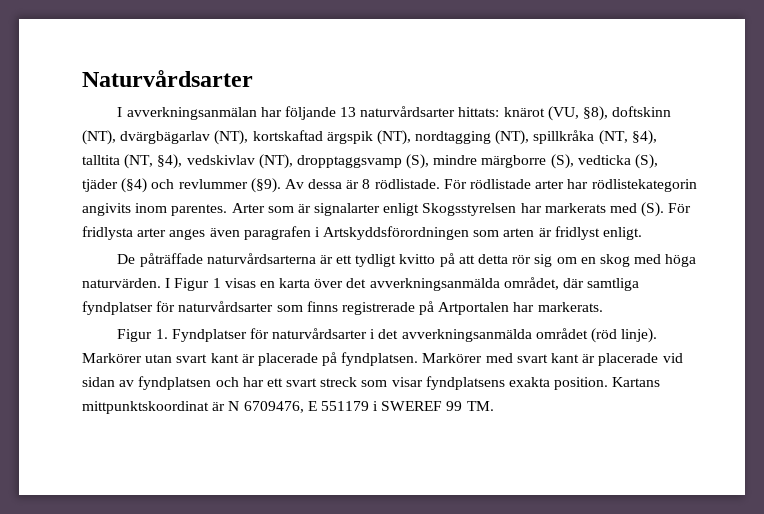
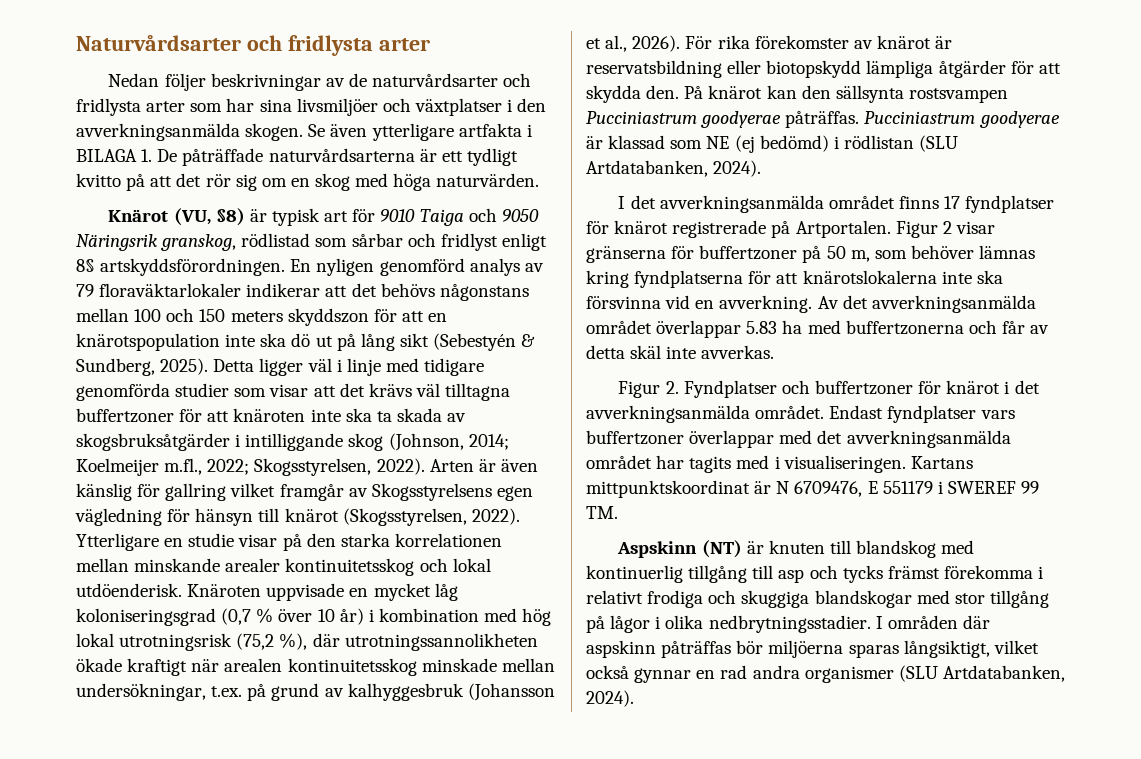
[117,106,672,121] [82,130,657,145] [82,154,659,169] [82,178,697,193] [82,202,692,217] [82,226,643,240] // I avverkningsanmälan har följande 13 naturvårdsarter hittats: knärot (VU, §8), doftskinn (NT), dvärgbägarlav (NT), kortskaftad ärgspik (NT), nordtagging (NT), spillkråka (NT, §4), talltita (NT, §4), vedskivlav (NT), dropptaggsvamp (S), mindre märgborre (S), vedticka (S), tjäder (§4) och revlummer (§9). Av dessa är 8 rödlistade. För rödlistade arter har rödlistekategorin angivits inom parentes. Arter som är signalarter enligt Skogsstyrelsen har markerats med (S). För fridlysta arter anges även paragrafen i Artskyddsförordningen som arten är fridlyst enligt. // -> [246,35,430,56] [108,73,532,91] [76,98,547,116] [76,123,532,141] [76,149,153,162] och fridlysta arter // Nedan följer beskrivningar av de naturvårdsarter och fridlysta arter som har sina livsmiljöer och växtplatser i den avverkningsanmälda skogen. Se även ytterligare artfakta i BILAGA 1.
[478,254,509,264] detta -> [176,173,202,187] det
[165,277,640,291] [82,301,603,315] [117,328,658,343] [82,352,683,366] [82,376,609,390] I Figur 1 visas en karta över det avverkningsanmälda området, där samtliga fyndplatser för naturvårdsarter som finns registrerade på Artportalen har markerats. // Figur 1. Fyndplatser för naturvårdsarter i det avverkningsanmälda området (röd linje). Markörer utan svart kant är placerade på fyndplatsen. Markörer med svart kant är placerade vid sidan av fyndplatsen och har ett svart streck som visar fyndplatsens exakta position. -> [108,208,539,226] [76,233,547,251] [76,258,544,276] [76,283,529,301] [76,308,448,326] [76,333,536,351] [76,358,485,376] [76,383,511,401] [76,408,467,423] [76,433,509,451] [76,458,538,476] [76,483,533,501] [75,508,520,526] [76,533,502,551] [76,558,491,576] [76,583,458,601] [76,608,552,626] [76,633,538,651] [76,658,555,676] [76,683,555,701] [586,35,953,52] [586,60,1061,78] [586,85,1008,103] [586,111,1060,128] [586,135,959,153] [586,160,762,177] [618,195,1055,213] [586,220,995,238] [586,245,1036,263] [586,270,1003,288] [586,295,1036,313] [586,320,1050,338] [586,345,775,359] [618,380,1040,398] [586,405,1015,423] [586,430,1011,448] [586,455,906,473] // Knärot (VU, §8) är typisk art för 9010 Taiga och 9050 Näringsrik granskog, rödlistad som sårbar och fridlyst enligt 8§ artskyddsförordningen. En nyligen genomförd analys av 79 floraväktarlokaler indikerar att det behövs någonstans mellan 100 och 150 meters skyddszon för att en knärotspopulation inte ska dö ut på lång sikt (Sebestyén & Sundberg, 2025). Detta ligger väl i linje med tidigare genomförda studier som visar att det krävs väl tilltagna buffertzoner för att knäroten inte ska ta skada av skogsbruksåtgärder i intilliggande skog (Johnson, 2014; Koelmeijer m.fl., 2022; Skogsstyrelsen, 2022). Arten är även känslig för gallring vilket framgår av Skogsstyrelsens egen vägledning för hänsyn till knärot (Skogsstyrelsen, 2022). Ytterligare en studie visar på den starka korrelationen mellan minskande arealer kontinuitetsskog och lokal utdöenderisk. Knäroten uppvisade en mycket låg koloniseringsgrad (0,7 % över 10 år) i kombination med hög lokal utrotningsrisk (75,2 %), där utrotningssannolikheten ökade kraftigt när arealen kontinuitetsskog minskade mellan undersökningar, t.ex. på grund av kalhyggesbruk (Johansson et al., 2026). För rika förekomster av knärot är reservatsbildning eller biotopskydd lämpliga åtgärder för att skydda den. På knärot kan den sällsynta rostsvampen Pucciniastrum goodyerae påträffas. Pucciniastrum goodyerae är klassad som NE (ej bedömd) i rödlistan (SLU Artdatabanken, 2024). // I det avverkningsanmälda området finns 17 fyndplatser för knärot registrerade på Artportalen. Figur 2 visar gränserna för buffertzoner på 50 m, som behöver lämnas kring fyndplatserna för att knärotslokalerna inte ska försvinna vid en avverkning. Av det avverkningsanmälda området överlappar 5.83 ha med buffertzonerna och får av detta skäl inte avverkas. // Figur 2. Fyndplatser och buffertzoner för knärot i det avverkningsanmälda området. Endast fyndplatser vars buffertzoner överlappar med det avverkningsanmälda området har tagits med i visualiseringen.
(494, 406) none -> [617,540,975,558] [586,565,1044,583] [586,590,1049,608] [586,615,990,633] [586,640,1039,658] [586,665,1065,683] [586,690,634,707] // Aspskinn (NT) är knuten till blandskog med kontinuerlig tillgång till asp och tycks främst förekomma i relativt frodiga och skuggiga blandskogar med stor tillgång på lågor i olika nedbrytningsstadier. I områden där aspskinn påträffas bör miljöerna sparas långsiktigt, vilket också gynnar en rad andra organismer (SLU Artdatabanken, 2024).

